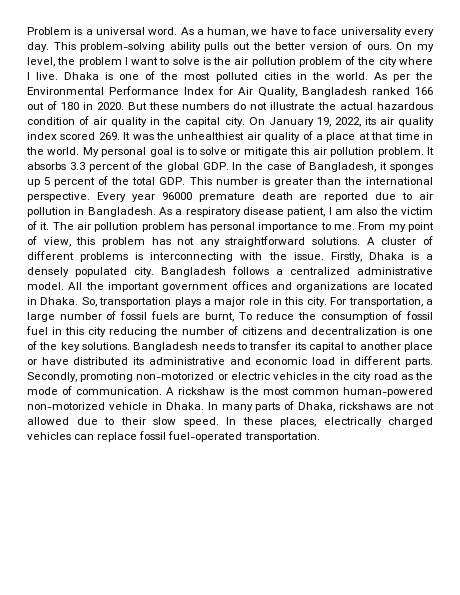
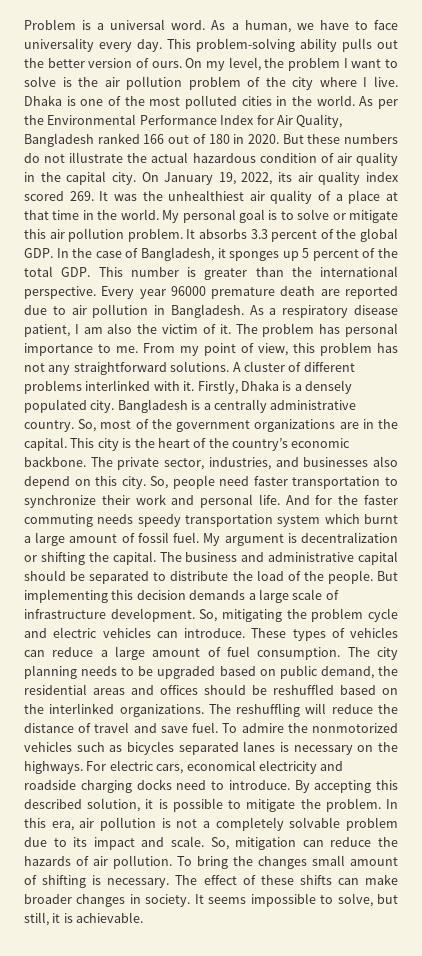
[76,222,139,232] air pollution -> (258, 329) none
[135,252,324,262] is interconnecting with the issue. -> [85,380,195,391] interlinked with it.
[232,266,433,275] [27,281,433,292] [27,297,433,307] [27,311,434,322] [26,326,433,337] [27,341,433,352] [27,356,433,367] [27,372,434,382] [27,386,433,397] [27,401,435,412] [27,417,433,427] [27,431,320,442] follows a centralized administrative model. All the important government offices and organizations are located in Dhaka. So, transportation plays a major role in this city. For transportation, a large number of fossil fuels are burnt, To reduce the consumption of fossil fuel in this city reducing the number of citizens and decentralization is one of the key solutions. Bangladesh needs to transfer its capital to another place or have distributed its administrative and economic load in different parts. Secondly, promoting non-motorized or electric vehicles in the city road as the mode of communication. A rickshaw is the most common human-powered non-motorized vehicle in Dhaka. In many parts of Dhaka, rickshaws are not allowed due to their slow speed. In these places, electrically charged vehicles can replace fossil fuel-operated transportation. -> [191,399,357,413] [24,419,399,432] [24,437,351,451] [24,456,398,470] [24,475,398,489] [24,494,398,508] [24,514,398,527] [24,532,399,546] [24,551,398,565] [24,570,399,584] [24,589,339,603] [24,608,399,622] [24,627,398,641] [24,646,398,660] [24,665,398,679] [24,684,398,695] [24,703,398,717] [24,722,399,733] [24,741,399,755] [24,760,344,774] [24,779,398,793] [24,798,399,812] [24,817,398,831] [24,836,398,850] [24,855,398,869] [24,874,399,888] [24,893,399,907] [24,912,144,926] is a centrally administrative country. So, most of the government organizations are in the capital. This city is the heart of the country’s economic backbone. The private sector, industries, and businesses also depend on this city. So, people need faster transportation to synchronize their work and personal life. And for the faster commuting needs speedy transportation system which burnt a large amount of fossil fuel. My argument is decentralization or shifting the capital. The business and administrative capital should be separated to distribute the load of the people. But implementing this decision demands a large scale of infrastructure development. So, mitigating the problem cycle and electric vehicles can introduce. These types of vehicles can reduce a large amount of fuel consumption. The city planning needs to be upgraded based on public demand, the residential areas and offices should be reshuffled based on the interlinked organizations. The reshuffling will reduce the distance of travel and save fuel. To admire the nonmotorized vehicles such as bicycles separated lanes is necessary on the highways. For electric cars, economical electricity and roadside charging docks need to introduce. By accepting this described solution, it is possible to mitigate the problem. In this era, air pollution is not a completely solvable problem due to its impact and scale. So, mitigation can reduce the hazards of air pollution. To bring the changes small amount of shifting is necessary. The effect of these shifts can make broader changes in society. It seems impossible to solve, but still, it is achievable.

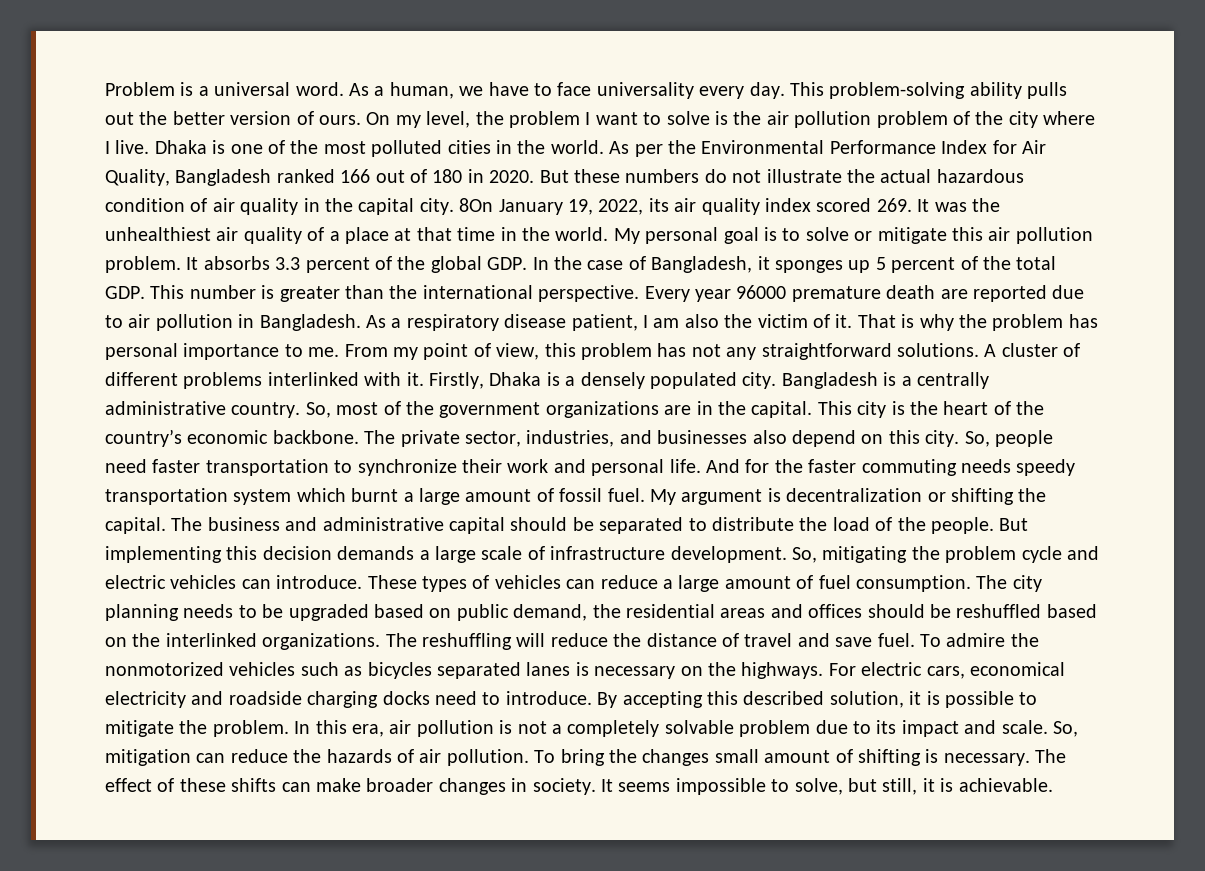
[141,172,159,182] On -> [459,198,494,212] 8On
[235,324,258,334] The -> [857,314,987,331] That is why the

